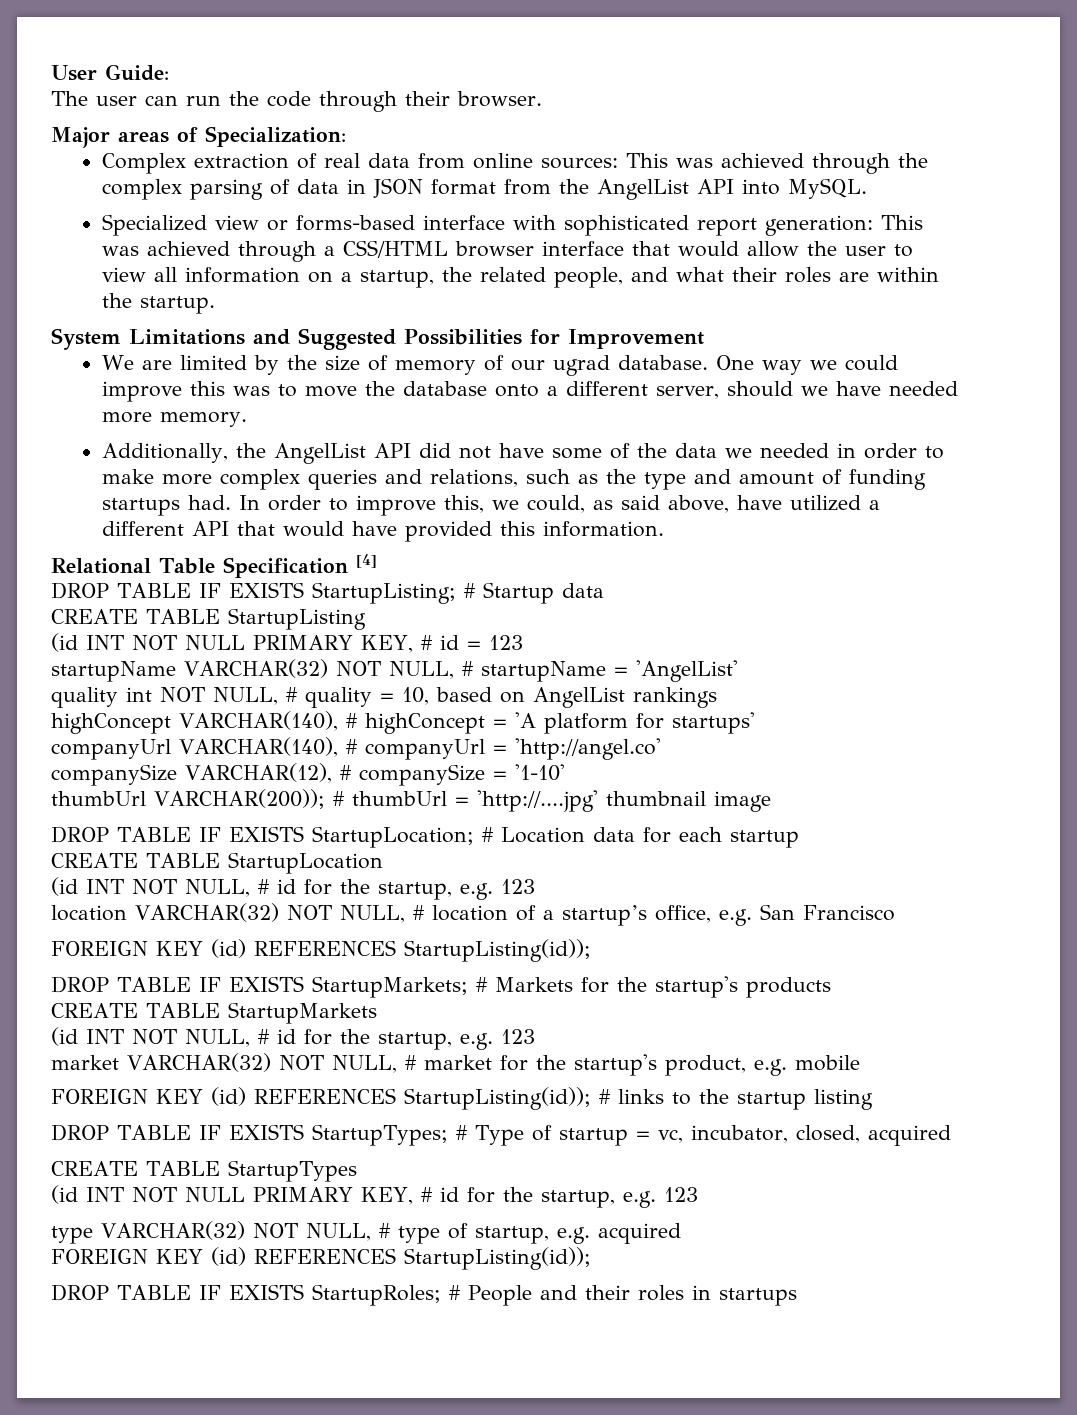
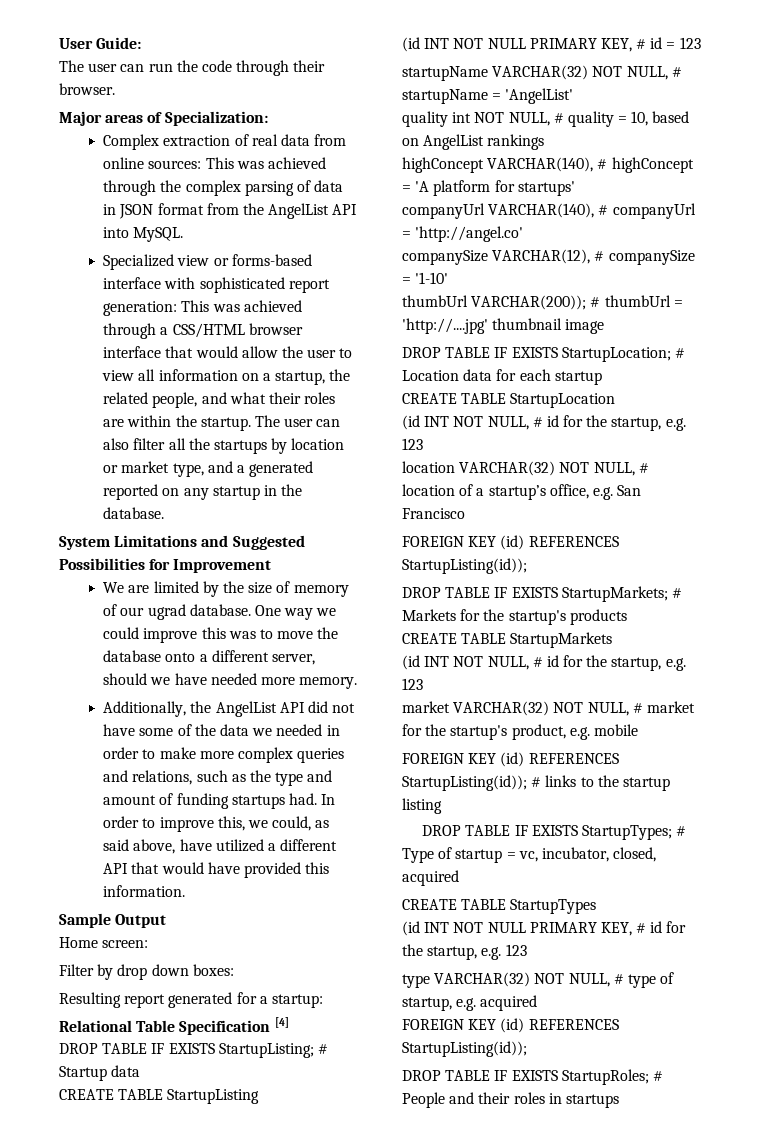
(216, 305) none -> [254,415,341,427] [103,438,345,454] [103,461,314,477] [103,484,303,500] [103,507,165,519] The user can also filter all the startups by location or market type, and a generated reported on any startup in the database.
(665, 529) none -> [59,913,167,928] [59,937,149,948] [59,964,234,980] [59,992,323,1008] // Sample Output // Home screen: // Filter by drop down boxes: // Resulting report generated for a startup:

